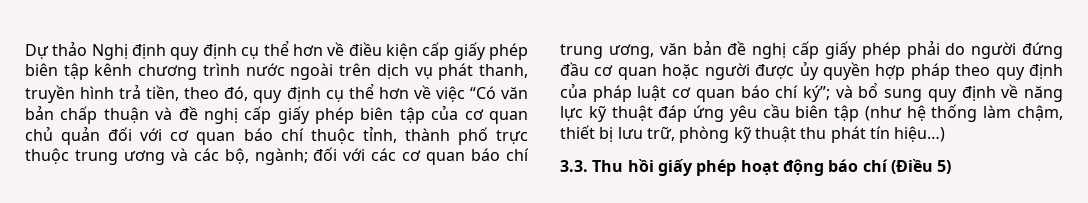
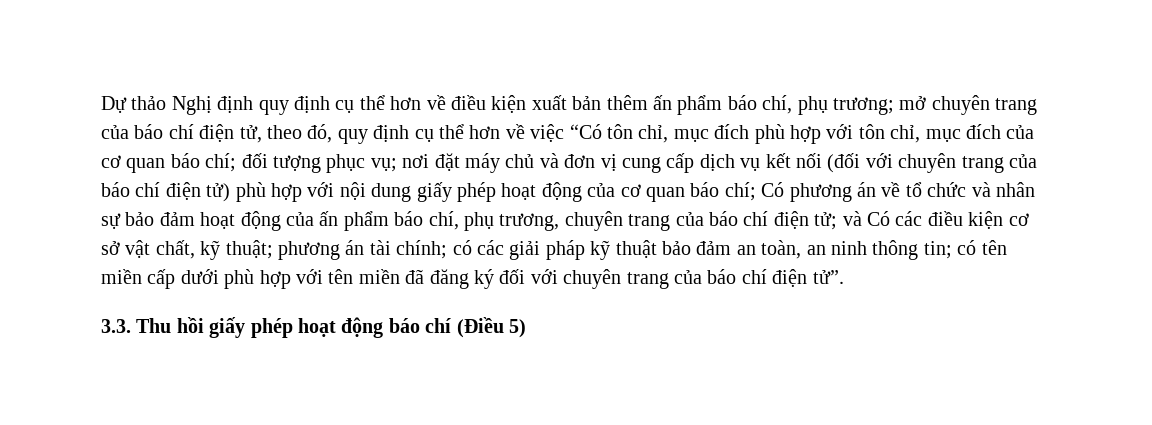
[422,42,528,60] [25,63,529,80] [25,84,180,103] cấp giấy phép biên tập kênh chương trình nước ngoài trên dịch vụ phát thanh, truyền hình trả tiền, -> [531,95,1038,115] [101,124,262,143] xuất bản thêm ấn phẩm báo chí, phụ trương; mở chuyên trang của báo chí điện tử,
[500,87,528,99] [25,105,528,124] [25,126,528,145] [25,147,529,165] [560,40,1063,59] [560,61,1063,80] [560,82,1063,102] [560,104,1063,122] [560,125,946,143] văn bản chấp thuận và đề nghị cấp giấy phép biên tập của cơ quan chủ quản đối với cơ quan báo chí thuộc tỉnh, thành phố trực thuộc trung ương và các bộ, ngành; đối với các cơ quan báo chí trung ương, văn bản đề nghị cấp giấy phép phải do người đứng đầu cơ quan hoặc người được ủy quyền hợp pháp theo quy định của pháp luật cơ quan báo chí ký”; và bổ sung quy định về năng lực kỹ thuật đáp ứng yêu cầu biên tập (như hệ thống làm chậm, thiết bị lưu trữ, phòng kỹ thuật thu phát tín hiệu…) -> [606,124,1035,144] [101,153,1037,173] [101,182,1035,202] [101,211,1029,231] [101,240,1007,260] [101,269,844,289] tôn chỉ, mục đích phù hợp với tôn chỉ, mục đích của cơ quan báo chí; đối tượng phục vụ; nơi đặt máy chủ và đơn vị cung cấp dịch vụ kết nối (đối với chuyên trang của báo chí điện tử) phù hợp với nội dung giấy phép hoạt động của cơ quan báo chí; Có phương án về tổ chức và nhân sự bảo đảm hoạt động của ấn phẩm báo chí, phụ trương, chuyên trang của báo chí điện tử; và Có các điều kiện cơ sở vật chất, kỹ thuật; phương án tài chính; có các giải pháp kỹ thuật bảo đảm an toàn, an ninh thông tin; có tên miền cấp dưới phù hợp với tên miền đã đăng ký đối với chuyên trang của báo chí điện tử”.

